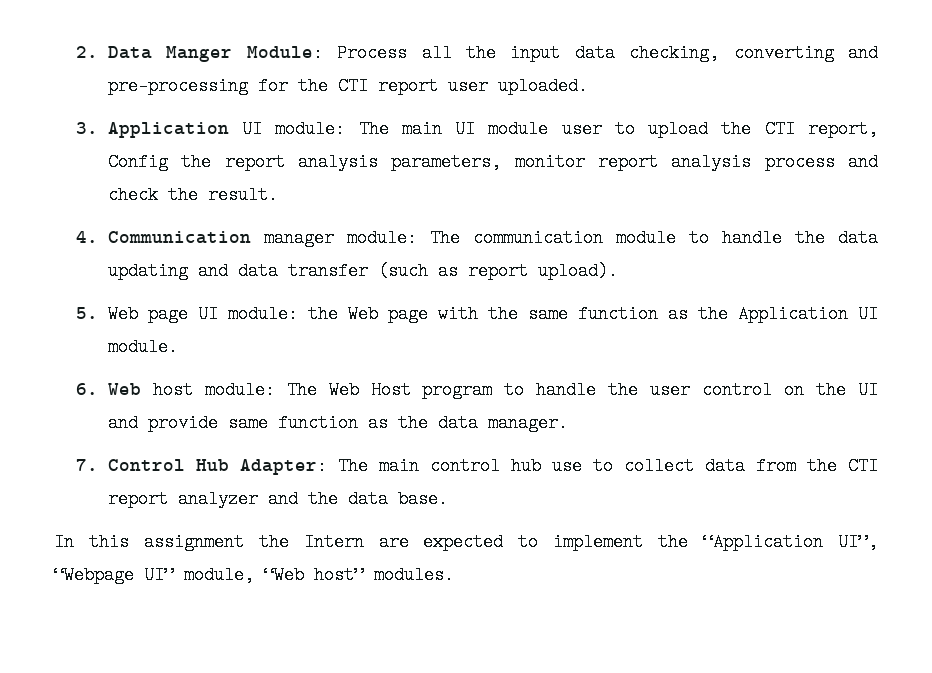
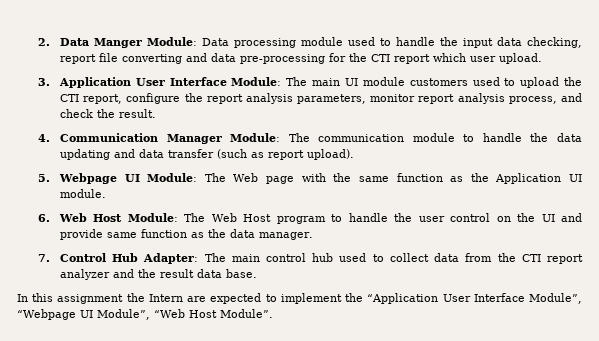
[337,44,452,62] Process all -> [201,37,435,48] Data processing module used to handle
(720, 53) none -> [59,53,118,64] report file
(878, 53) none -> [210,53,236,62] data
[447,77,588,95] user uploaded. -> [432,53,542,64] which user upload.
[242,120,346,138] UI module: -> [135,77,282,86] User Interface Module:
[561,120,602,138] user -> [409,77,500,86] customers used
[107,153,168,171] Config -> [126,93,181,104] configure
[764,153,835,171] process -> [508,96,557,104] process,
[263,229,417,247] manager module: -> [166,133,281,144] Manager Module:
[107,305,338,323] Web page UI module: the -> [58,173,226,184] Webpage UI Module: The
[152,381,275,399] host module: -> [93,213,178,222] Host Module:
[551,457,582,475] use -> [339,253,367,262] used
(338, 499) none -> [159,269,194,278] result
[838,533,878,551] [54,566,454,584] UI”, “Webpage UI” module, “Web host” modules. -> [442,293,582,304] [17,309,273,320] User Interface Module”, “Webpage UI Module”, “Web Host Module”.

